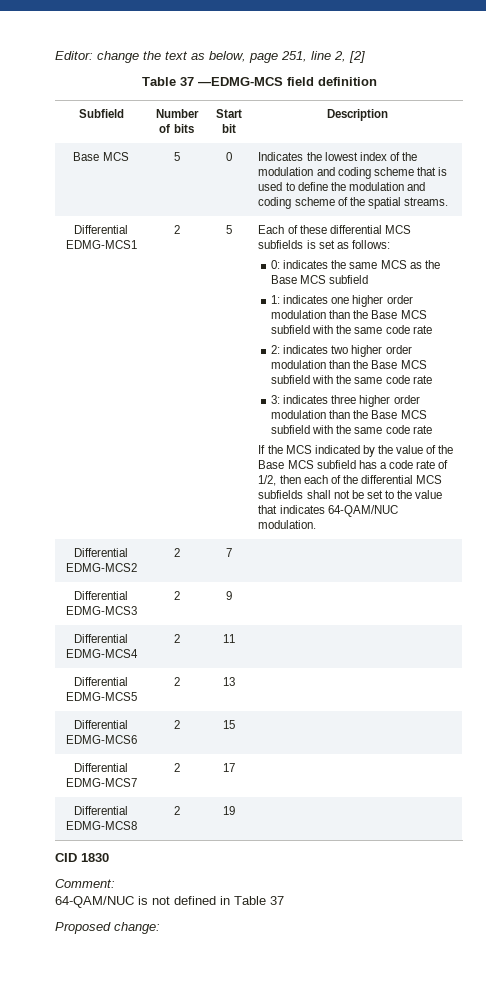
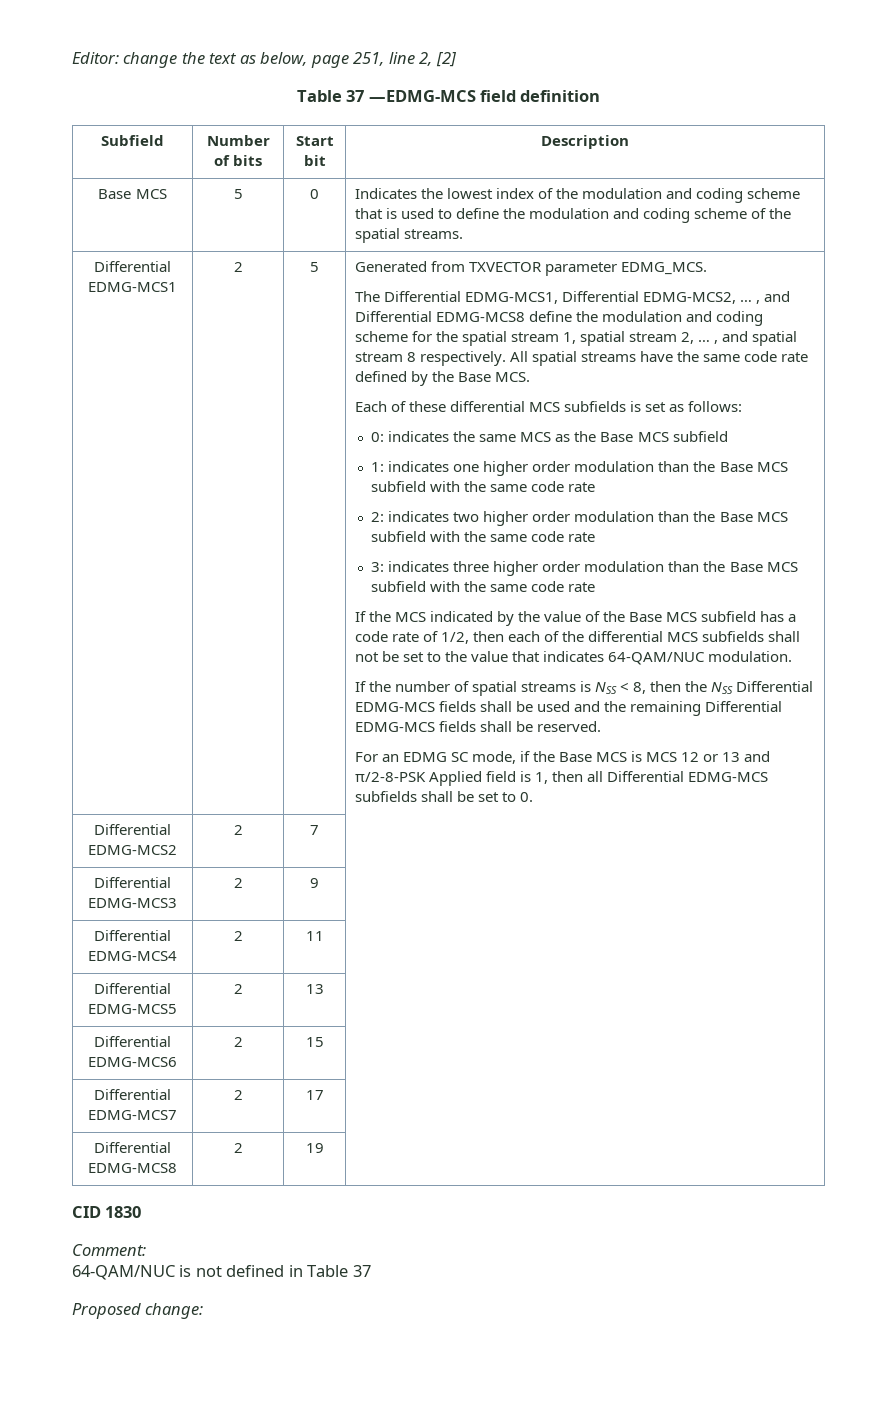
(232, 229) none -> [354,261,707,276] [354,291,790,304] [354,311,763,326] [354,331,798,346] [354,351,809,366] [354,371,530,386] Generated from TXVECTOR parameter EDMG_MCS. // The Differential EDMG-MCS1, Differential EDMG-MCS2, … , and Differential EDMG-MCS8 define the modulation and coding scheme for the spatial stream 1, spatial stream 2, … , and spatial stream 8 respectively. All spatial streams have the same code rate defined by the Base MCS. //
(317, 524) none -> [354,681,814,696] [354,701,783,716] [354,721,601,732] [354,751,771,764] [354,771,769,786] [354,791,533,802] // If the number of spatial streams is NSS < 8, then the NSS Differential EDMG-MCS fields shall be used and the remaining Differential EDMG-MCS fields shall be reserved. // For an EDMG SC mode, if the Base MCS is MCS 12 or 13 and π/2-8-PSK Applied field is 1, then all Differential EDMG-MCS subfields shall be set to 0.

